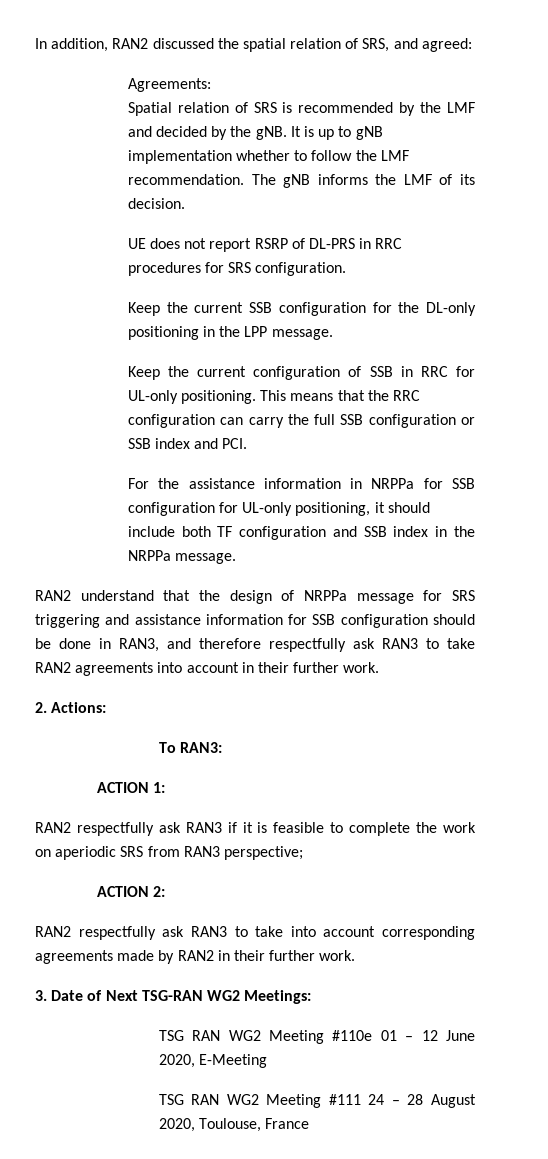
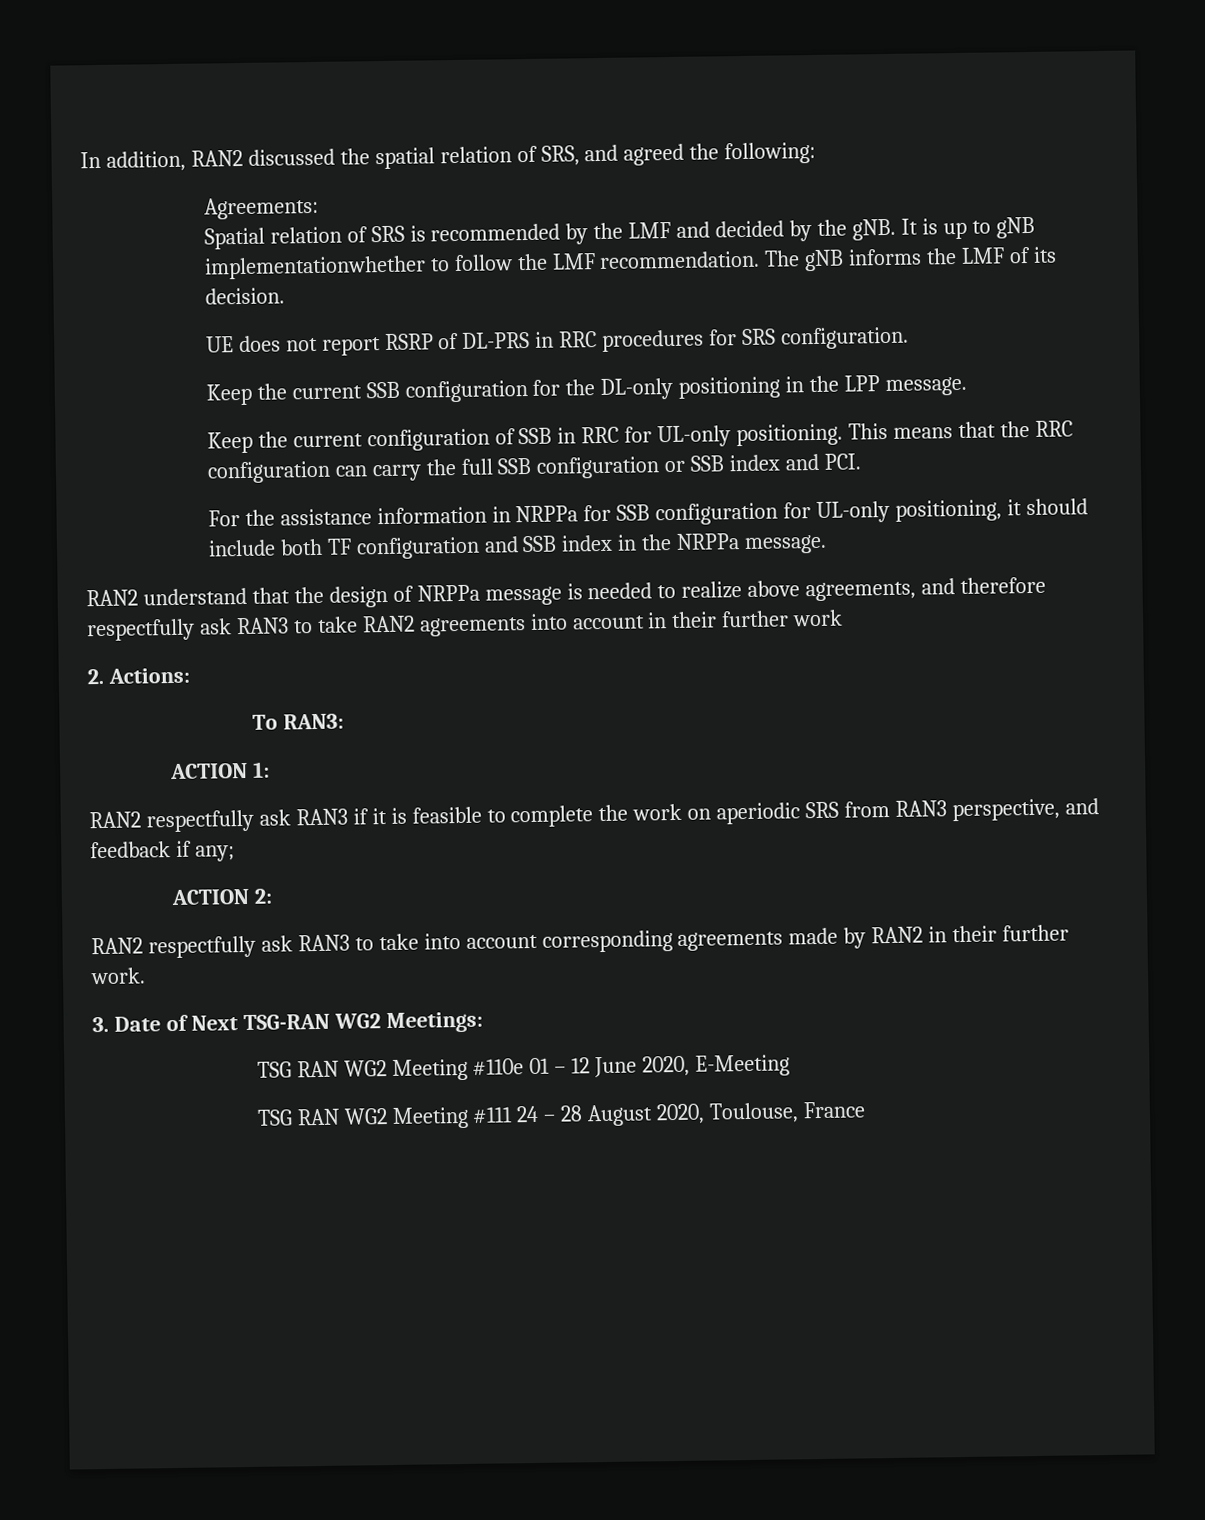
[421,38,472,52] agreed: -> [623,141,817,166] agreed the following:
[127,150,291,164] implementation whether -> [203,255,426,280] implementationwhether
[423,590,475,601] [35,614,475,628] [35,638,159,652] for SRS triggering and assistance information for SSB configuration should be done in RAN3, -> [566,580,917,602] is needed to realize above agreements,
[343,662,380,673] work. -> [792,609,844,627] work
[223,846,303,860] perspective; -> [951,798,1099,822] [90,840,235,862] perspective, and feedback if any;

